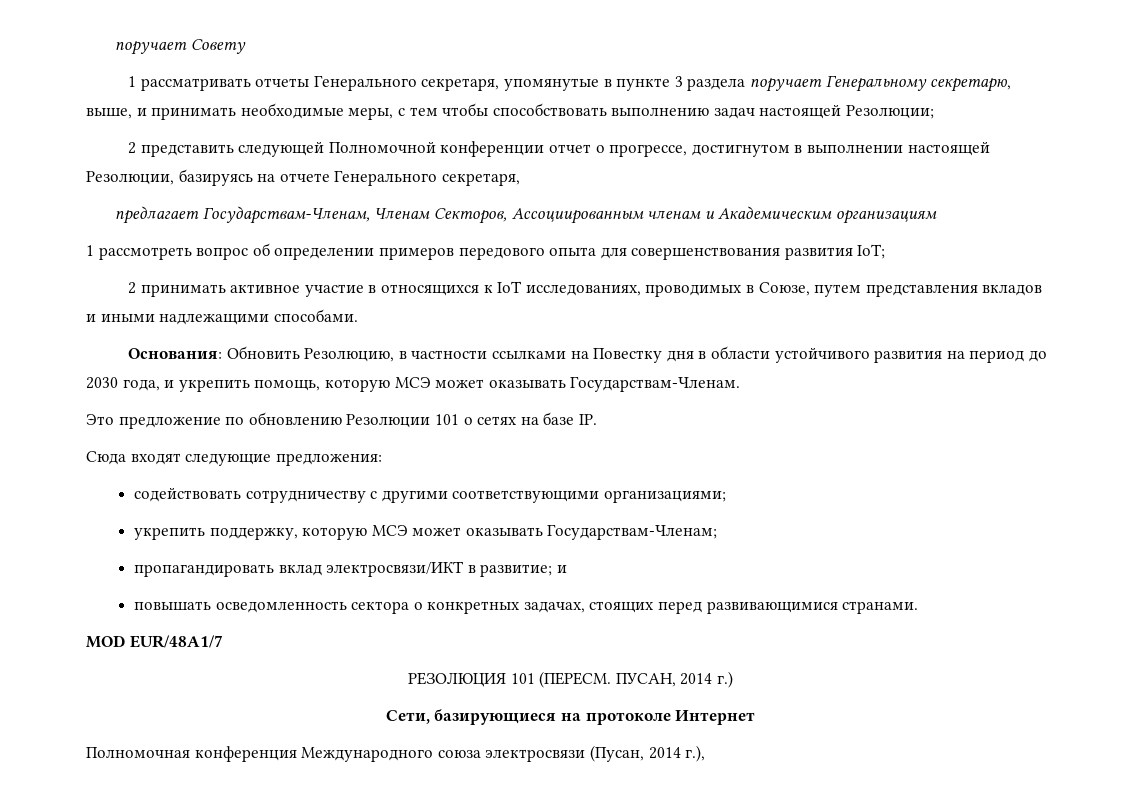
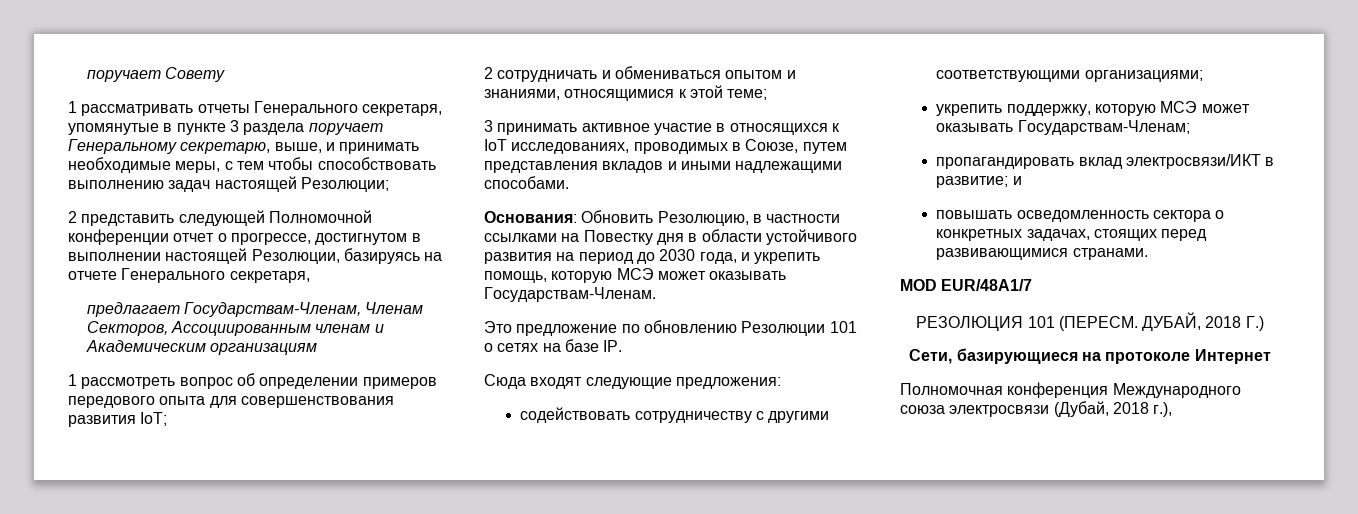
(137, 288) none -> [497,66,796,82] [484,85,768,101] [484,120,493,132] сотрудничать и обмениваться опытом и знаниями, относящимися к этой теме; // 3
[615,671,733,688] ПУСАН, 2014 г.) -> [1142,312,1264,331] ДУБАЙ, 2018 Г.)
[589,745,681,762] (Пусан, 2014 -> [1053,401,1149,417] (Дубай, 2018

